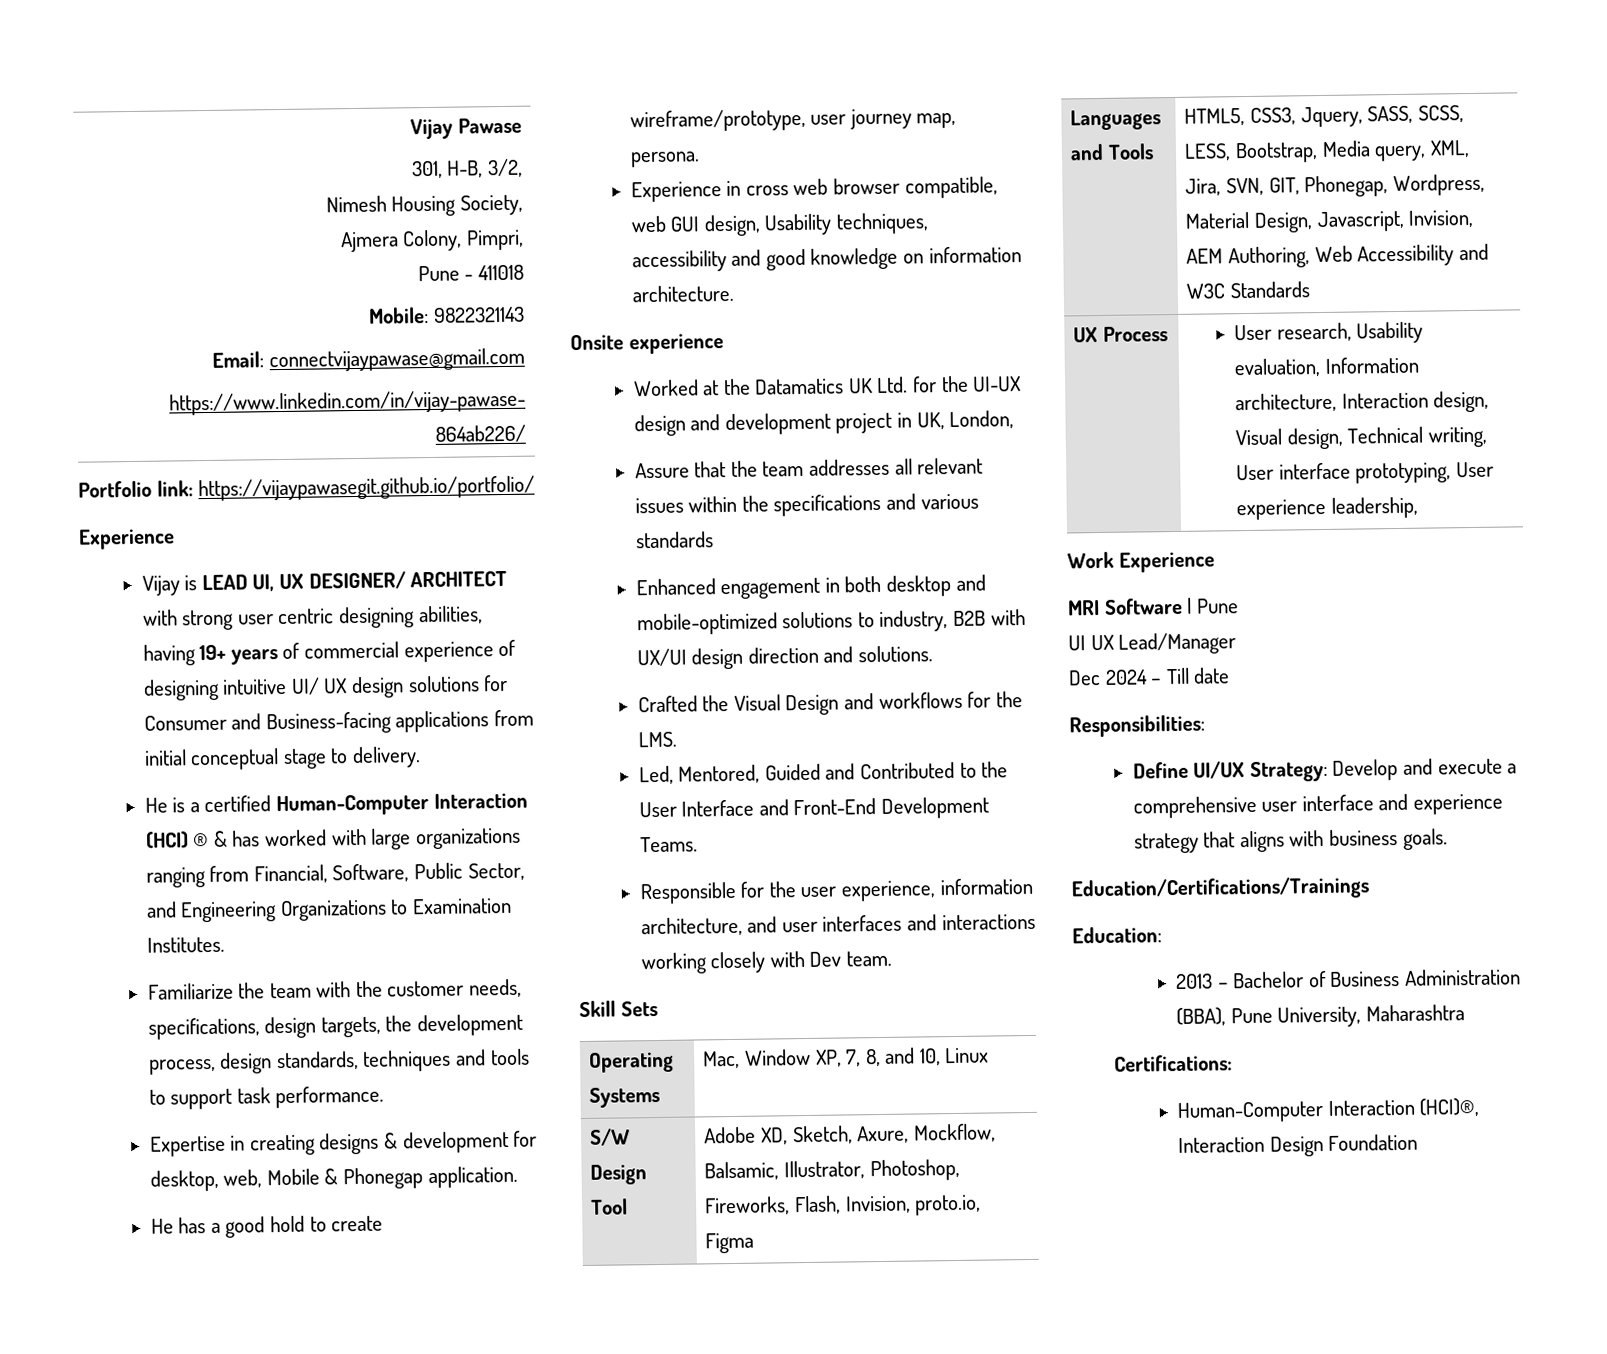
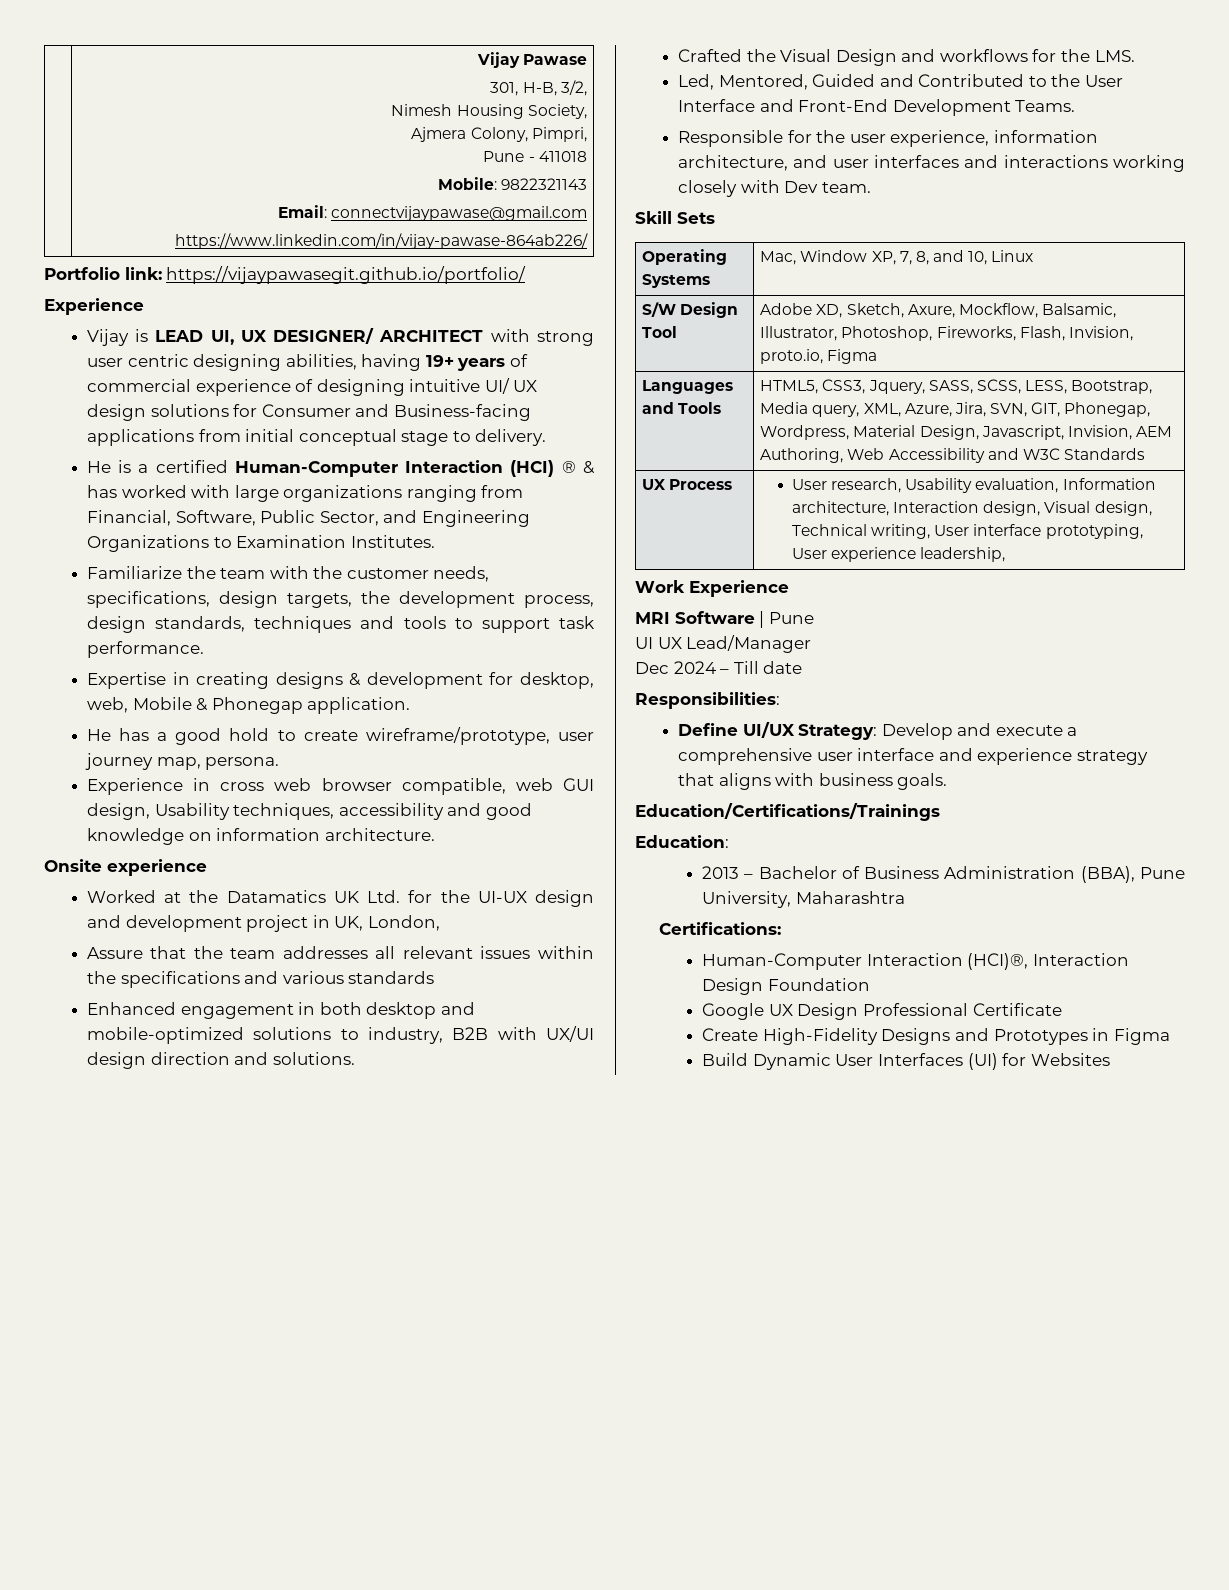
(1470, 149) none -> [904,403,952,417] Azure,
(1419, 1142) none -> [702,1003,1062,1020] [702,1028,1170,1045] [702,1053,1110,1070] // Google UX Design Professional Certificate // Create High-Fidelity Designs and Prototypes in Figma // Build Dynamic User Interfaces (UI) for Websites

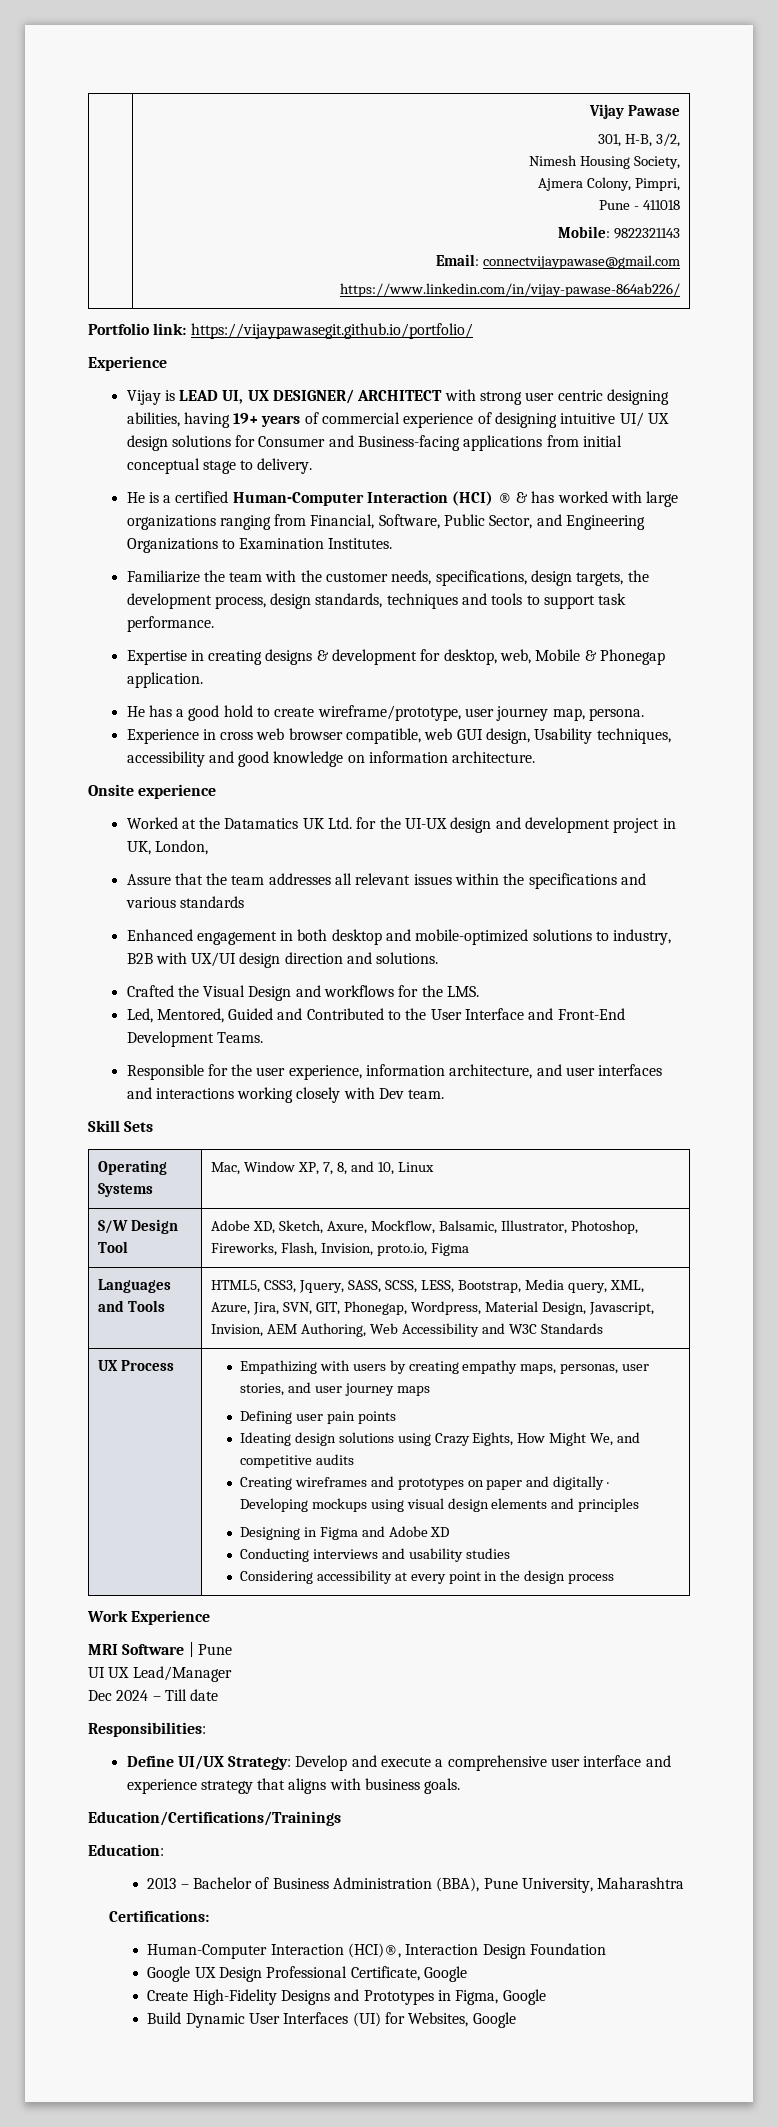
[791,478,1156,493] [791,501,1152,516] [791,524,1143,539] [791,547,1006,562] User research, Usability evaluation, Information architecture, Interaction design, Visual design, Technical writing, User interface prototyping, User experience leadership, -> [239,1360,650,1374] [239,1382,430,1396] [239,1411,396,1424] [239,1432,641,1446] [239,1454,354,1468] [239,1476,610,1490] [239,1498,640,1512] [239,1526,450,1540] [239,1548,510,1562] [239,1570,615,1584] Empathizing with users by creating empathy maps, personas, user stories, and user journey maps // Defining user pain points // Ideating design solutions using Crazy Eights, How Might We, and competitive audits // Creating wireframes and prototypes on paper and digitally · Developing mockups using visual design elements and principles // Designing in Figma and Adobe XD // Conducting interviews and usability studies // Considering accessibility at every point in the design process
[972,1003,1062,1016] Certificate -> [350,1966,467,1982] Certificate, Google
[1113,1028,1170,1045] Figma -> [455,1989,546,2005] Figma, Google
[1030,1053,1110,1066] Websites -> [408,2012,516,2028] Websites, Google

